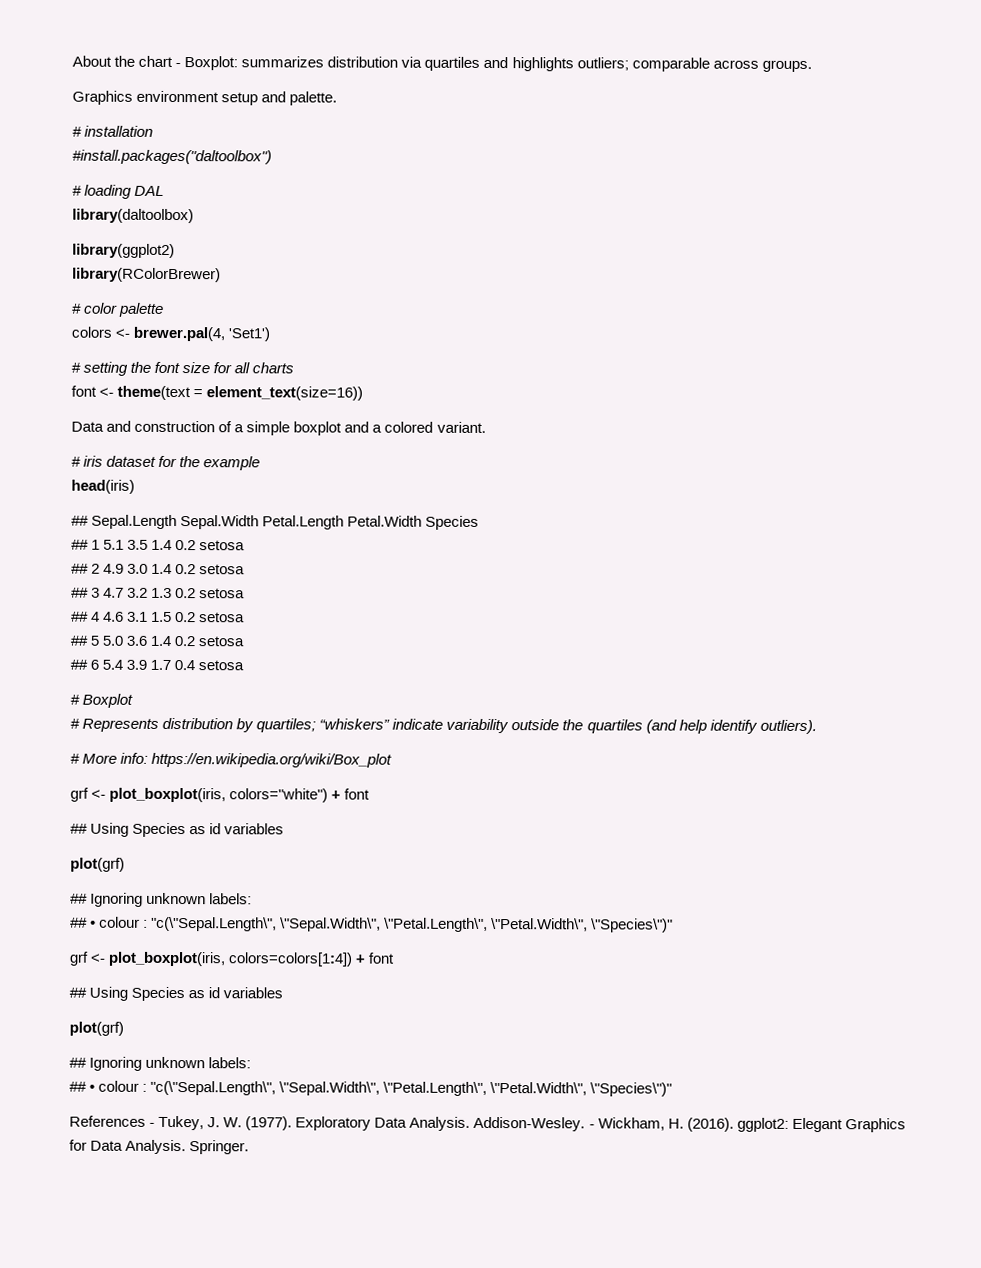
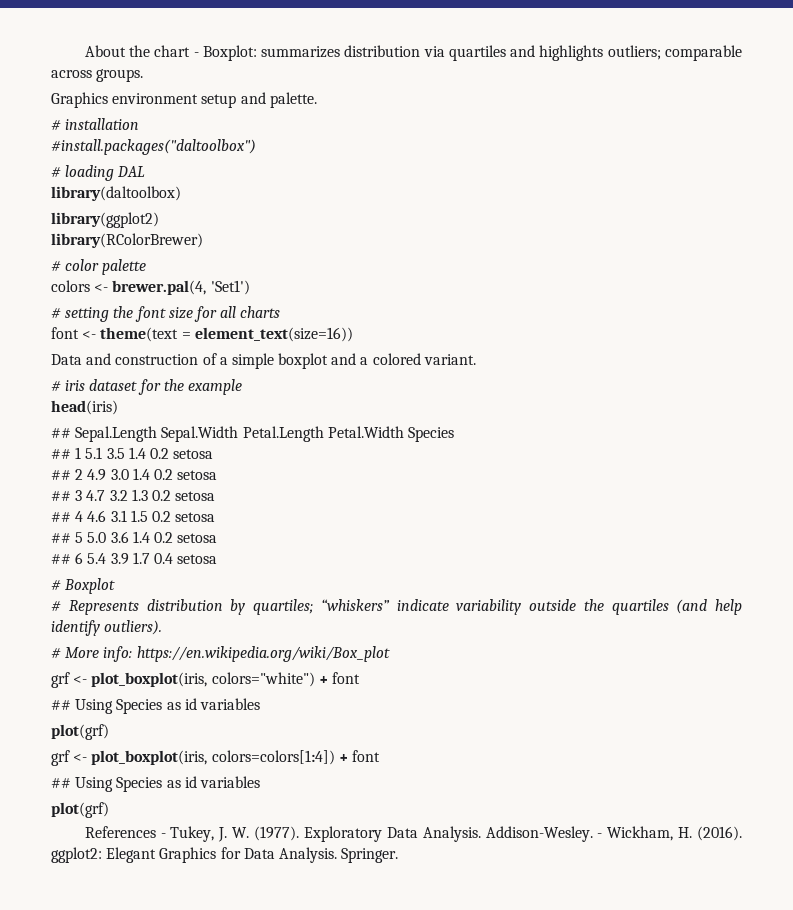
[70,892,253,907] [70,916,674,933] // ## Ignoring unknown labels: // ## • colour : "c(\"Sepal.Length\", \"Sepal.Width\", \"Petal.Length\", \"Petal.Width\", \"Species\")" -> (109, 732) none
[69,1056,252,1071] [69,1080,673,1097] // ## Ignoring unknown labels: // ## • colour : "c(\"Sepal.Length\", \"Sepal.Width\", \"Petal.Length\", \"Petal.Width\", \"Species\")" -> (109, 810) none

